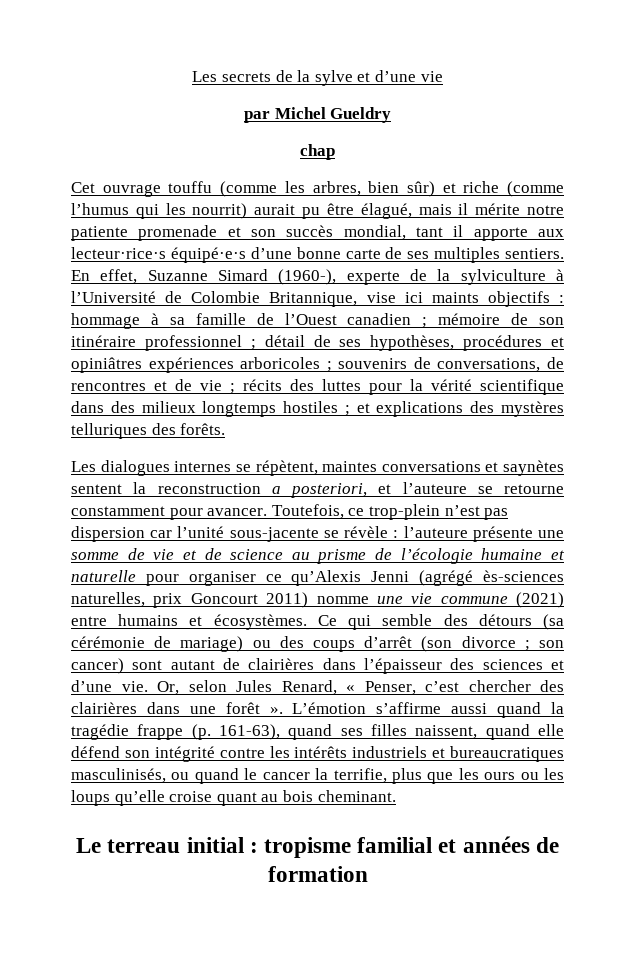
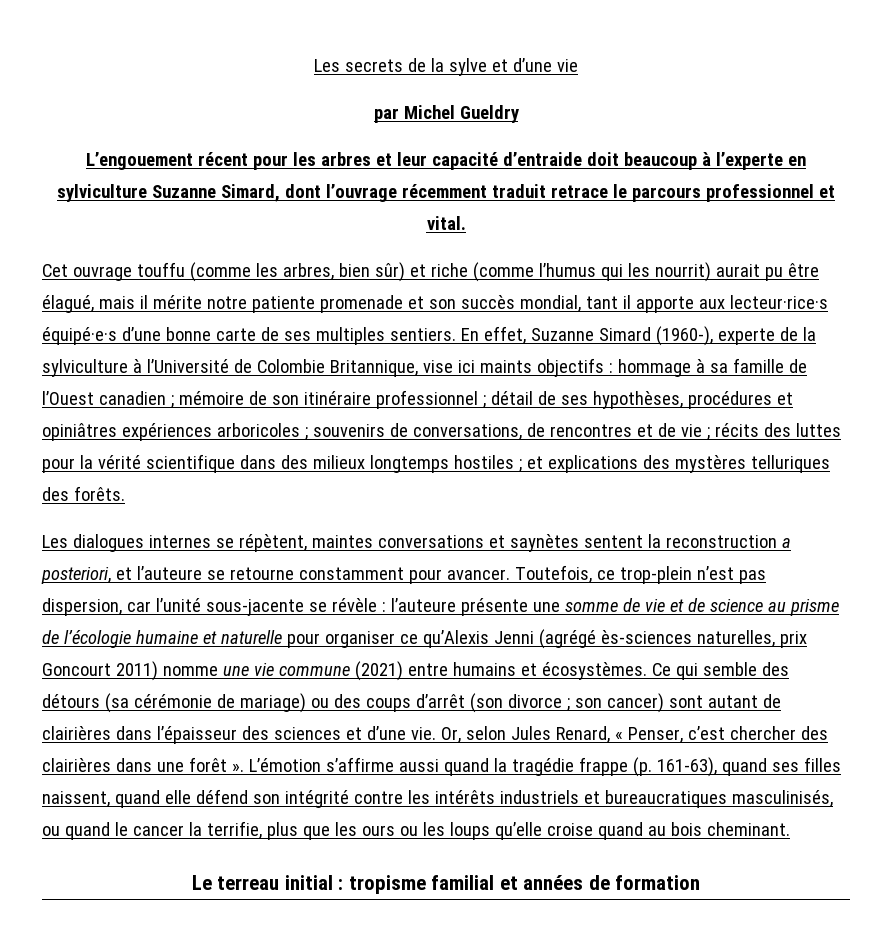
[300,144,335,160] chap -> [86,152,806,170] [57,184,835,202] [426,216,466,230] L’engouement récent pour les arbres et leur capacité d’entraide doit beaucoup à l’experte en sylviculture Suzanne Simard, dont l’ouvrage récemment traduit retrace le parcours professionnel et vital.
[71,526,145,542] dispersion -> [42,598,122,616] dispersion,
[216,792,257,806] quant -> [597,822,643,840] quand

